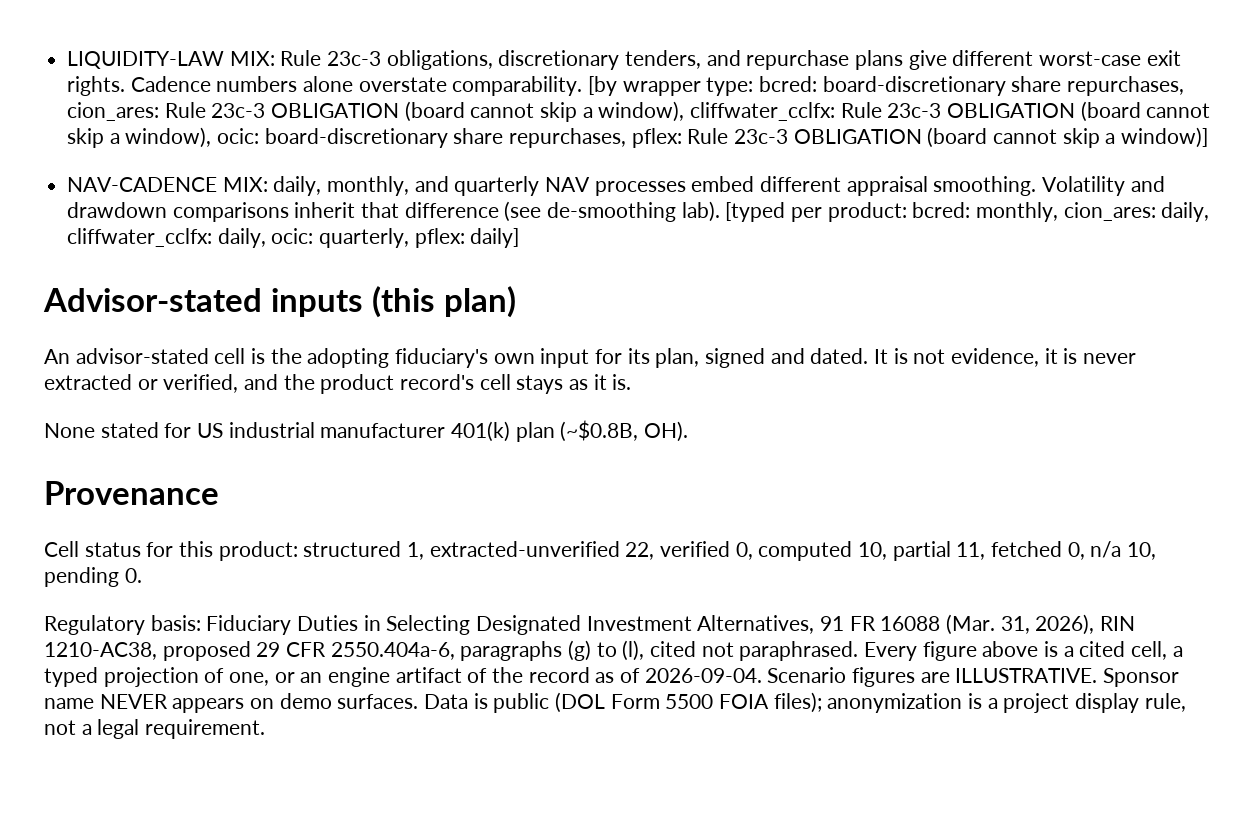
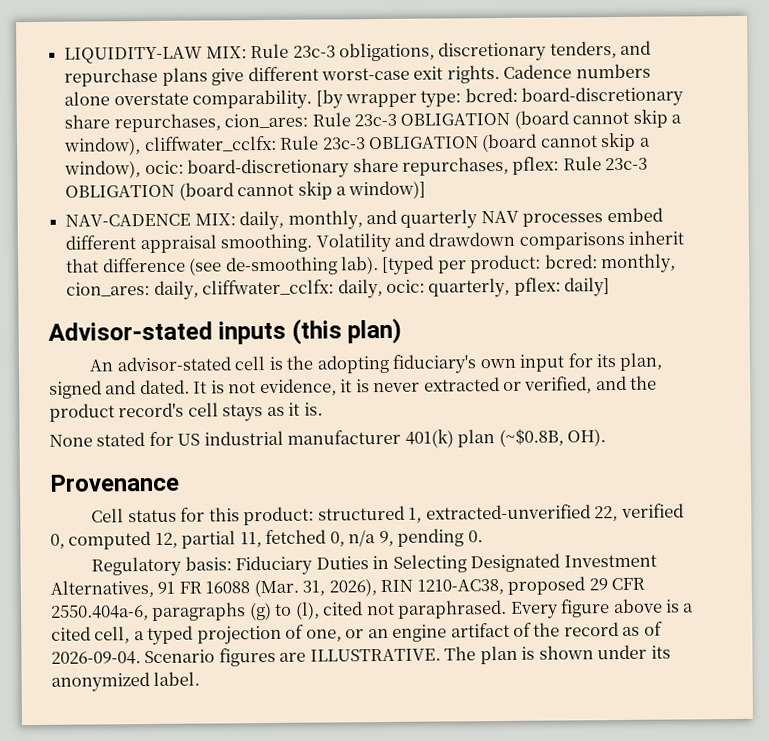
[858,542,888,560] 10, -> [154,532,178,548] 12,
[1127,542,1157,560] 10, -> [378,530,394,547] 9,
[1103,668,1180,687] [44,692,1186,713] [44,719,266,739] Sponsor name NEVER appears on demo surfaces. Data is public (DOL Form 5500 FOIA files); anonymization is a project display rule, not a legal requirement. -> [444,644,671,665] [51,671,201,692] The plan is shown under its anonymized label.

